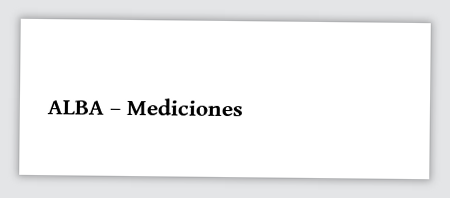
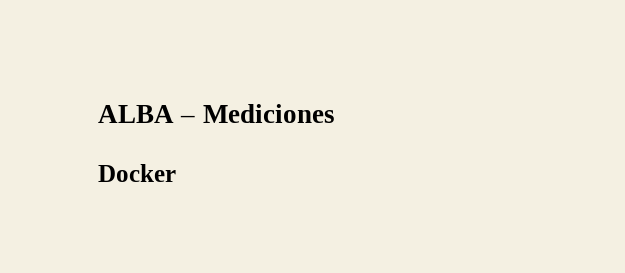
(244, 107) none -> [98,164,176,182] // Docker

